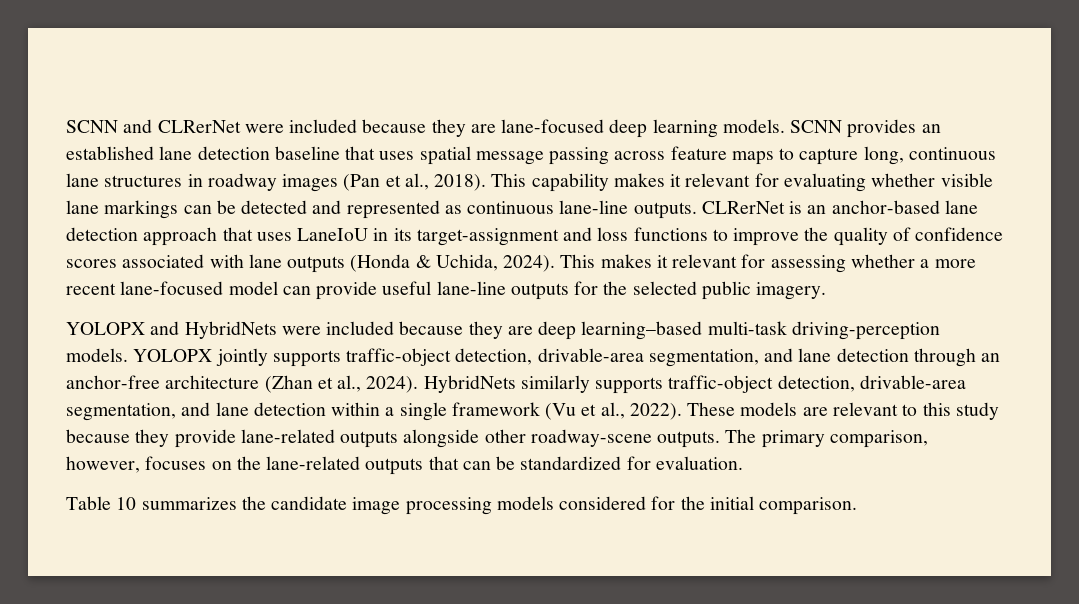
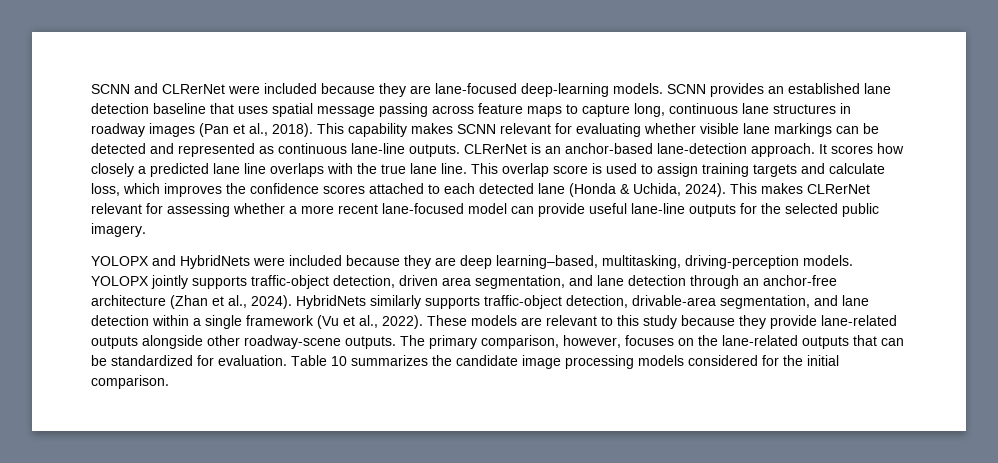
[609,119,718,138] deep learning -> [521,83,609,97] deep-learning
[670,174,682,187] it -> [457,124,496,134] SCNN
[944,200,978,214] [66,227,1004,246] [66,254,346,273] lane detection approach that uses LaneIoU in its target-assignment and loss functions to improve the quality of confidence scores associated with lane outputs -> [657,143,904,157] [91,163,885,177] [91,183,565,197] lane-detection approach. It scores how closely a predicted lane line overlaps with the true lane line. This overlap score is used to assign training targets and calculate loss, which improves the confidence scores attached to each detected lane
[656,255,668,268] it -> [807,184,870,194] CLRerNet
[581,321,787,340] learning–based multi-task -> [496,255,681,269] learning–based, multitasking,
[537,348,644,362] drivable-area -> [399,275,471,286] driven area
(743, 463) // -> (287, 360) none

